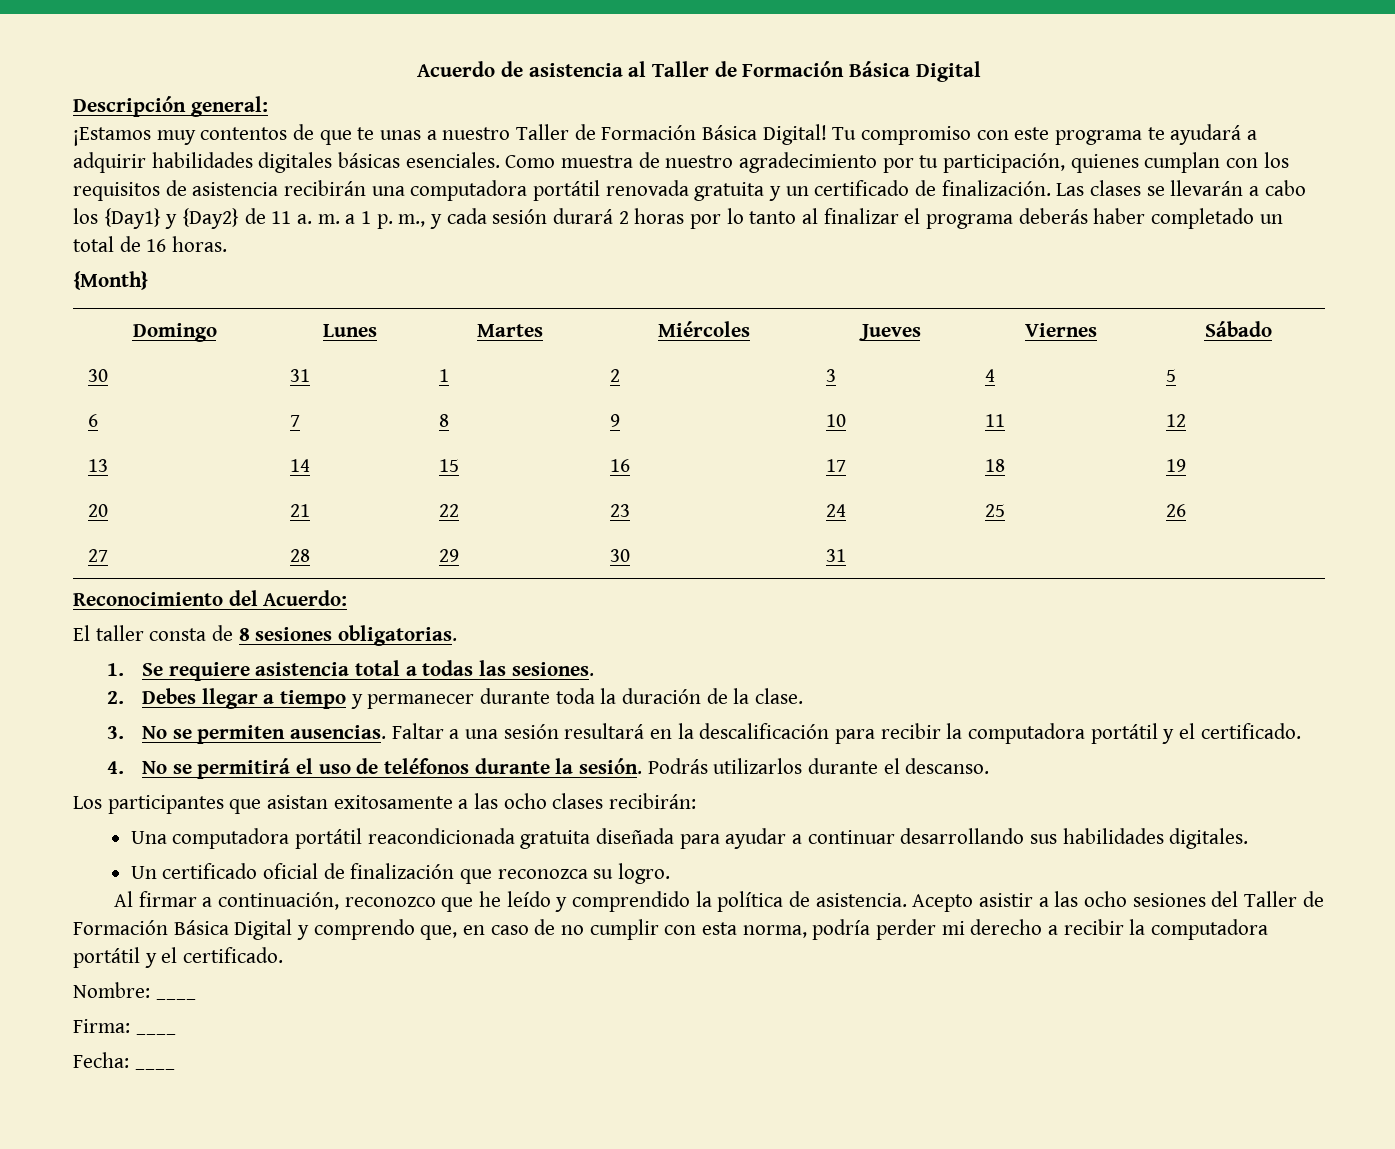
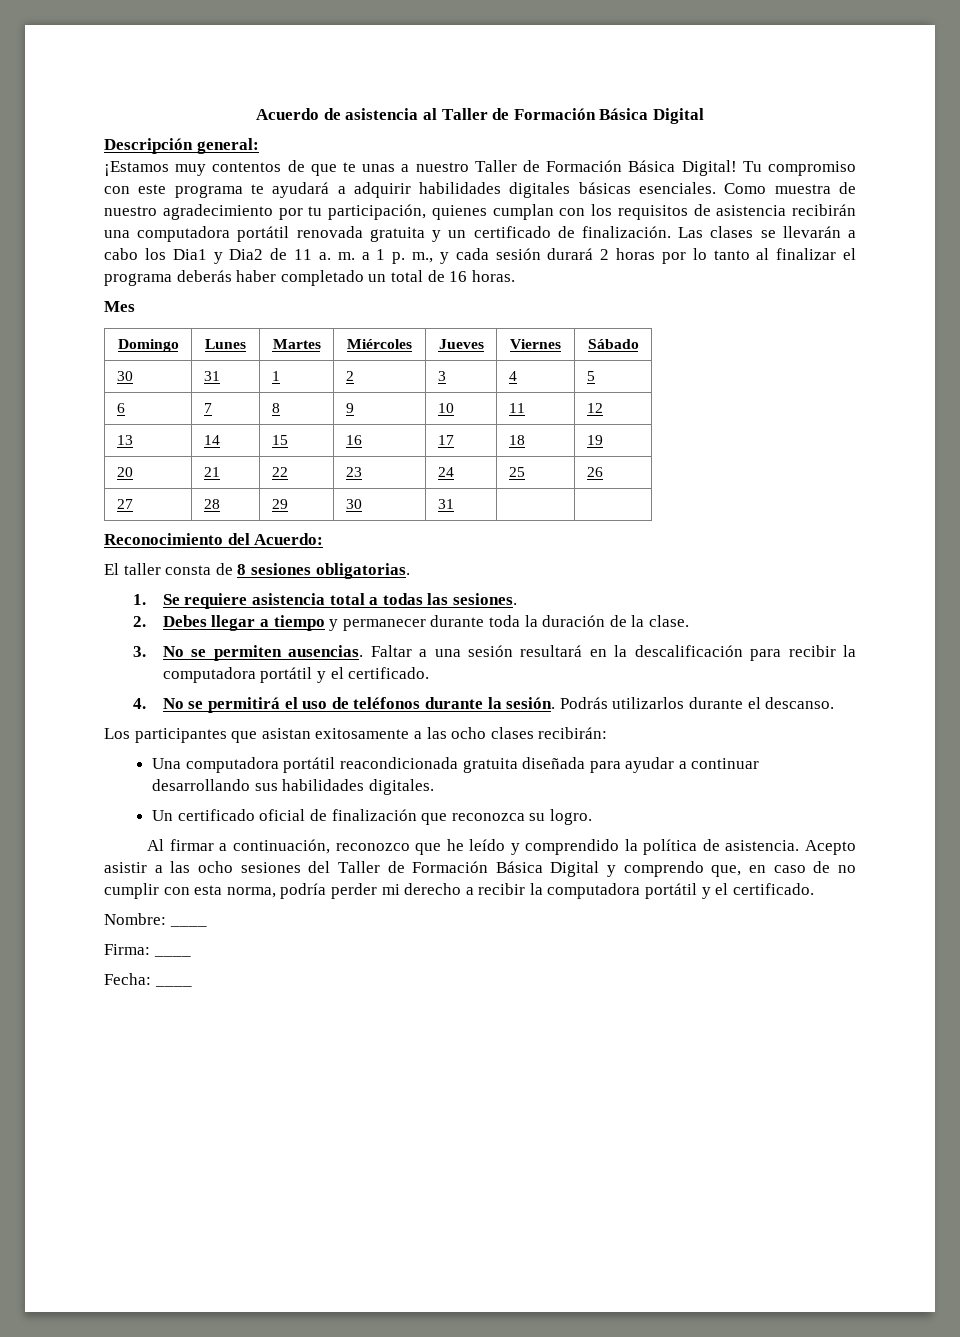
[103,208,240,229] {Day1} y {Day2} -> [172,249,264,264] Dia1 y Dia2
[73,271,148,290] {Month} -> [104,301,135,312] Mes

